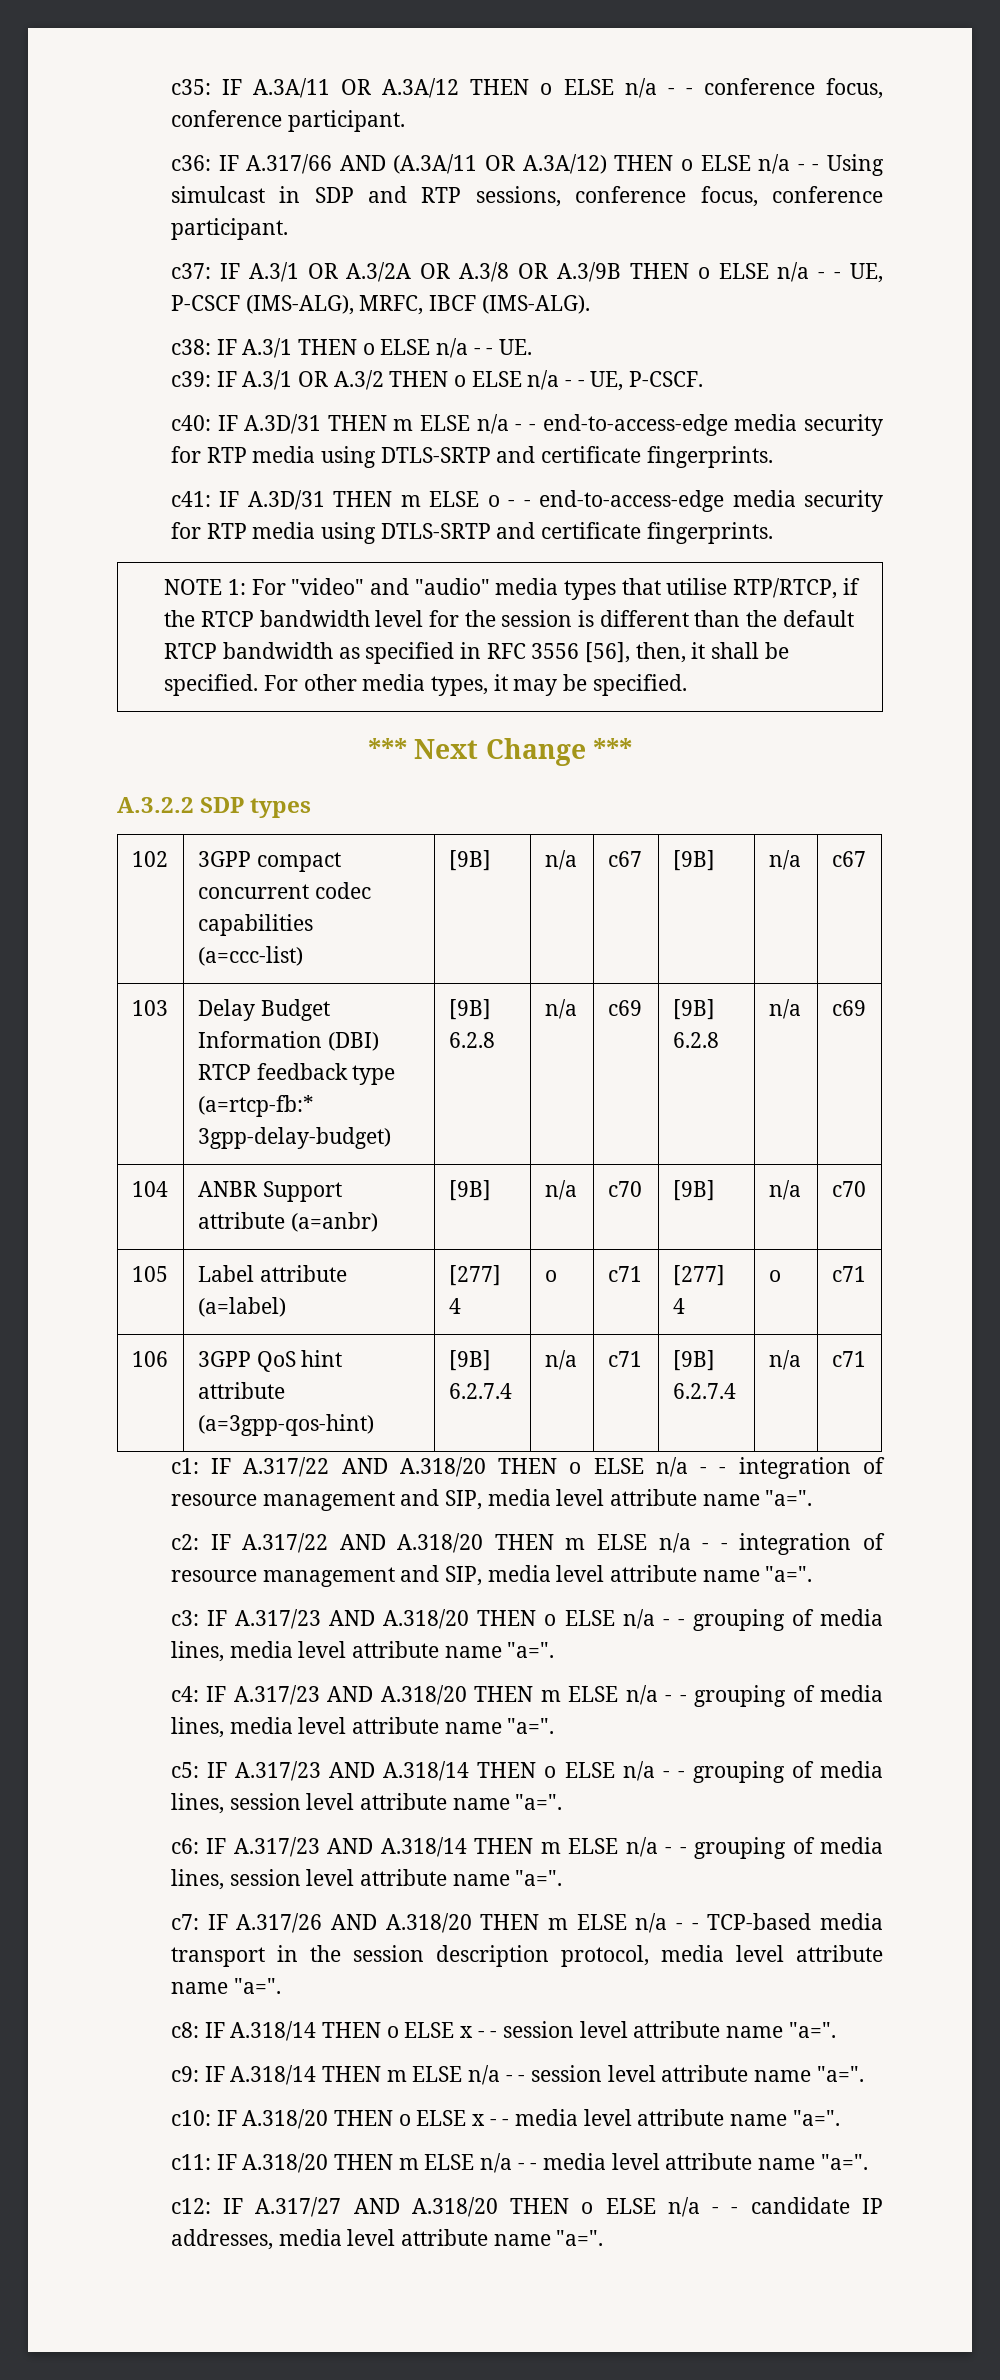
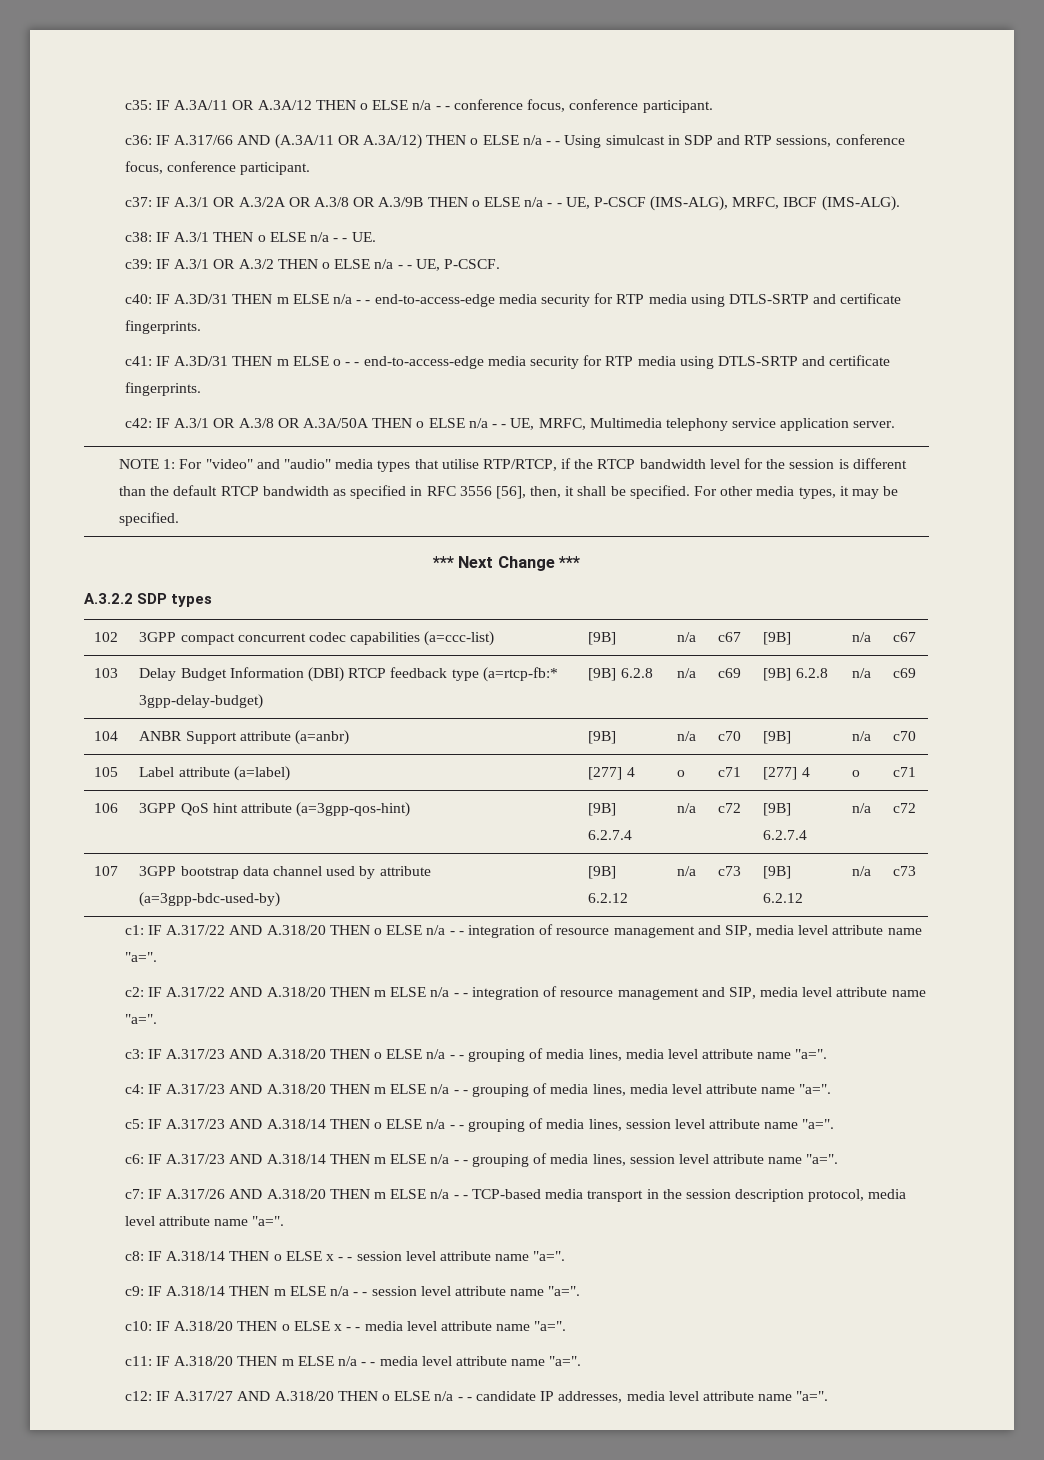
(773, 533) none -> [124,418,896,431] // c42: IF A.3/1 OR A.3/8 OR A.3A/50A THEN o ELSE n/a - - UE, MRFC, Multimedia telephony service application server.
[607,1351,642,1367] [672,1350,715,1371] [672,1383,736,1399] [768,1350,801,1370] [831,1351,866,1367] c71 | [9B] 6.2.7.4 | n/a | c71 -> [718,803,742,813] [763,803,792,816] [763,830,808,840] [852,803,872,813] [893,803,917,813] [94,866,119,876] [139,866,431,879] [139,892,281,907] [588,866,617,879] [588,893,629,903] [677,866,697,876] [718,866,742,876] [763,866,792,879] [763,893,804,903] [852,866,872,876] [893,866,917,876] c72 | [9B] 6.2.7.4 | n/a | c72 // 107 | 3GPP bootstrap data channel used by attribute (a=3gpp-bdc-used-by) | [9B] 6.2.12 | n/a | c73 | [9B] 6.2.12 | n/a | c73

